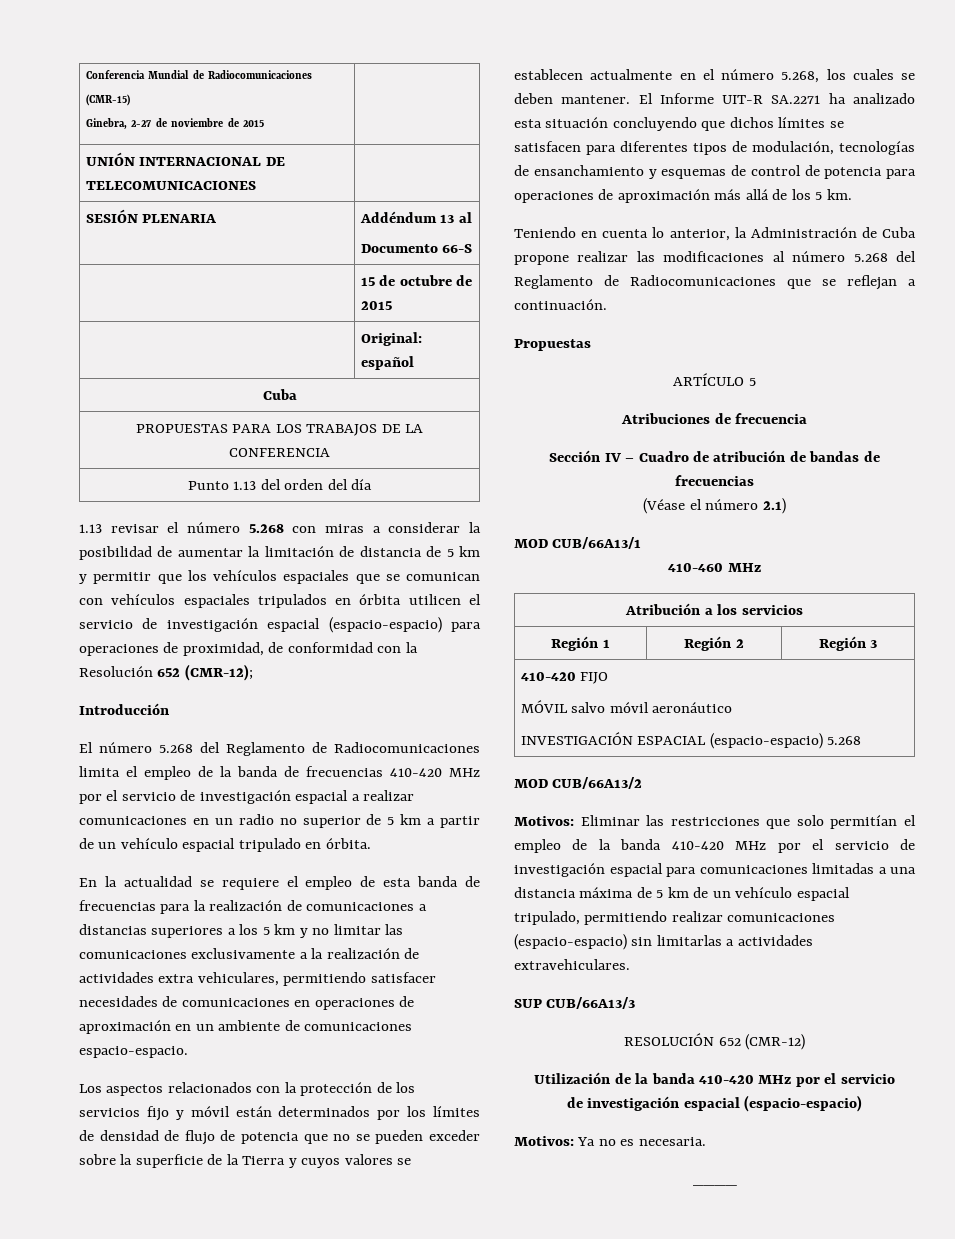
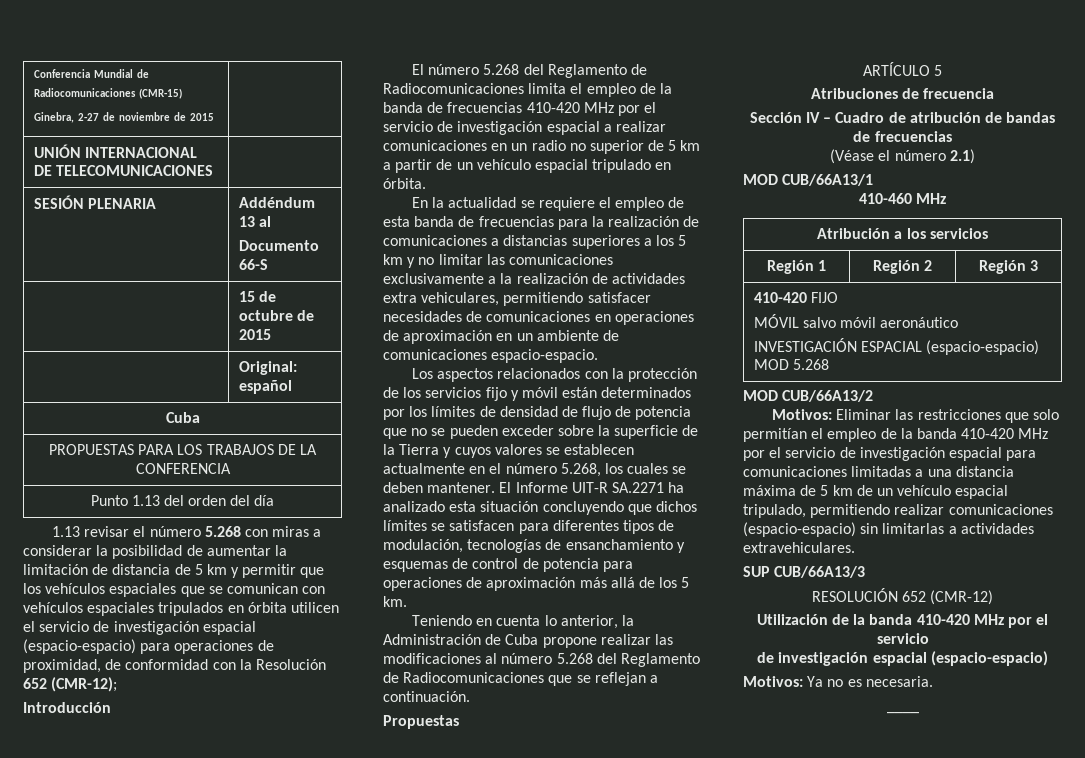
(823, 741) none -> [753,359,789,370] MOD

